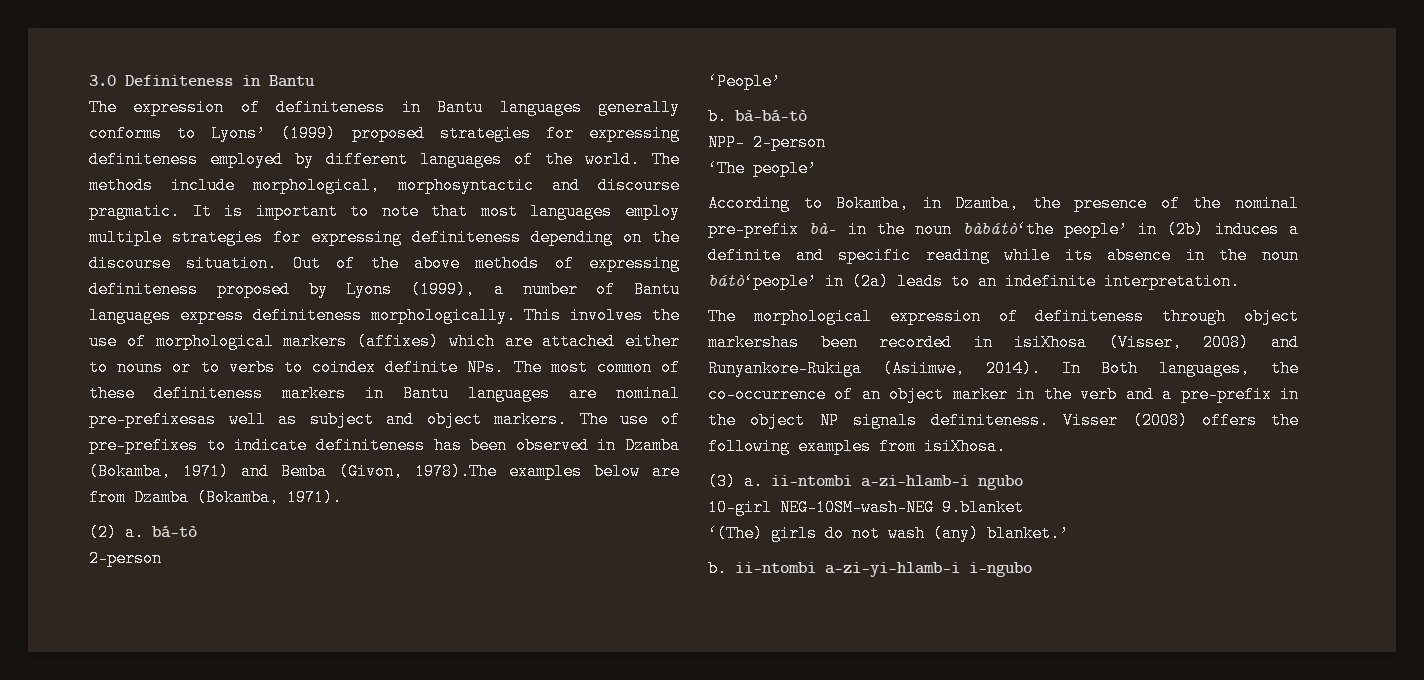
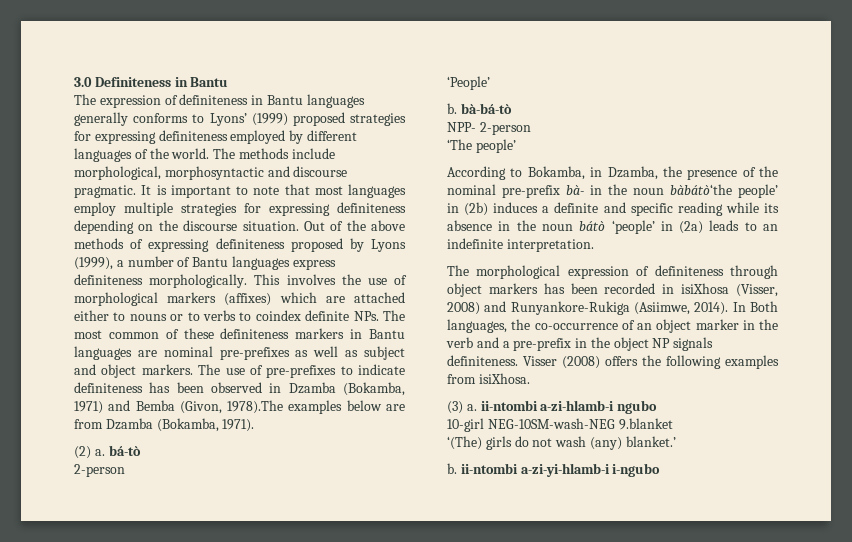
[89,411,216,428] pre-prefixesas -> [219,347,309,360] pre-prefixes as
[708,273,816,290] bátò‘people’ -> [579,220,655,234] bátò ‘people’
[708,334,799,351] markershas -> [488,283,565,294] markers has

